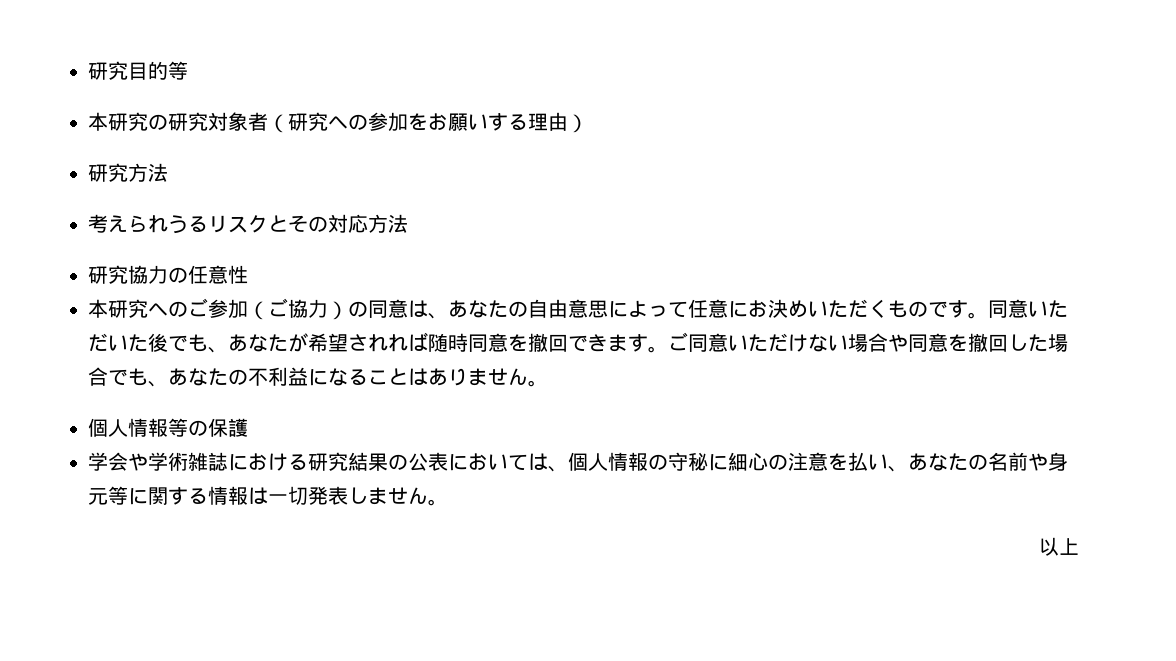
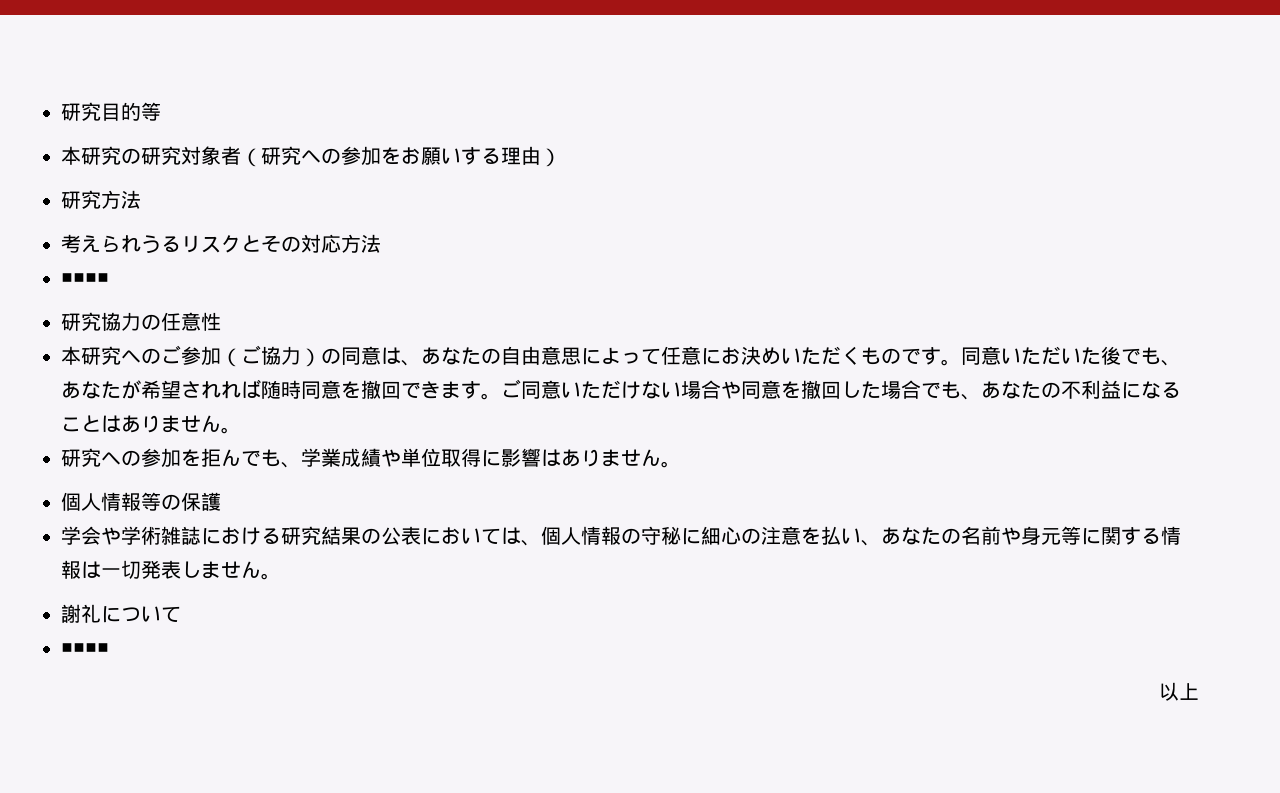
(408, 223) none -> [61,273,109,285] // ■■■■
(548, 383) none -> [61,448,681,468] // 研究への参加を拒んでも、学業成績や単位取得に影響はありません。
(448, 502) none -> [61,604,181,623] [61,643,109,655] // 謝礼について // ■■■■

